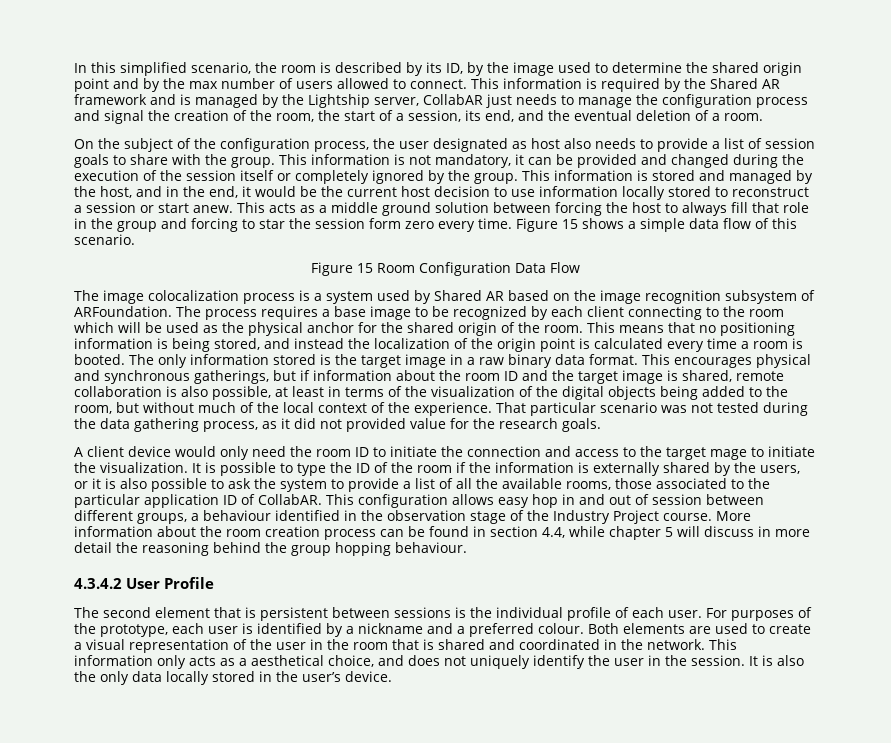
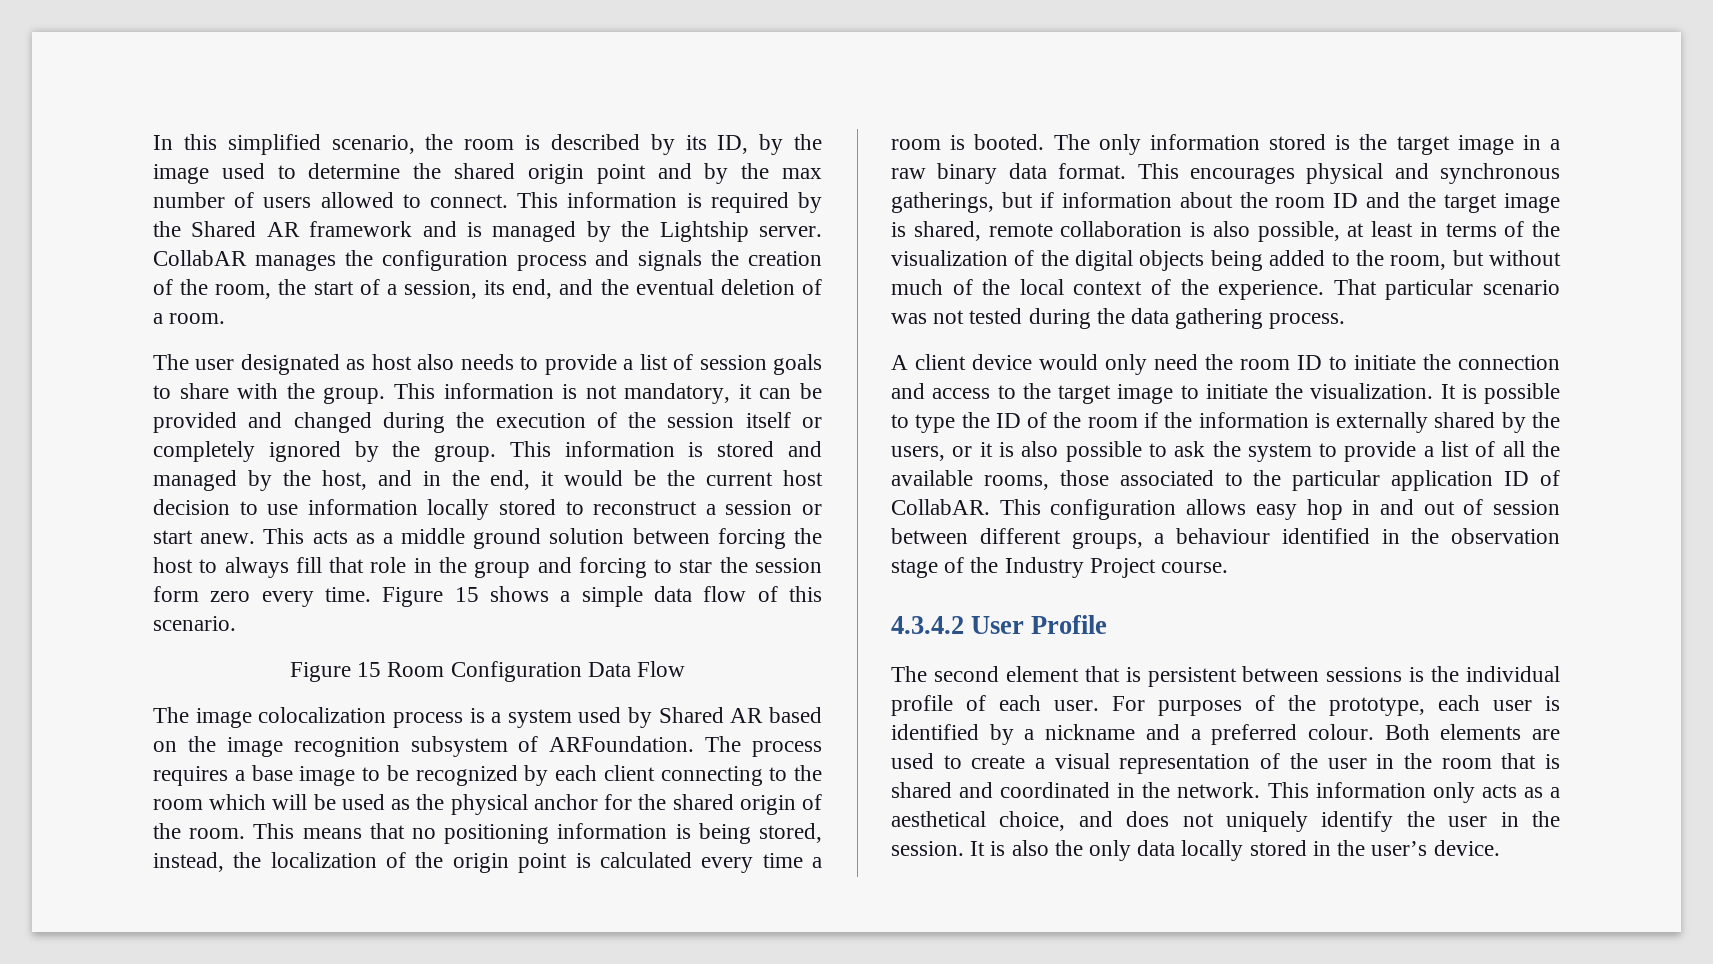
[374,94,632,108] server, CollabAR just needs to manage -> [758,226,822,237] [153,250,336,271] server. CollabAR manages
[104,110,144,124] signal -> [638,250,703,271] signals
[74,138,395,152] On the subject of the configuration process, the -> [153,354,189,370] The
[264,338,344,349] and instead -> [153,852,224,872] instead,
[203,418,601,432] process, as it did not provided value for the research goals. -> [1269,313,1346,329] process.
[710,449,747,460] mage -> [1117,384,1174,404] image
[716,511,751,521] [74,526,810,540] [74,542,467,556] More information about the room creation process can be found in section 4.4, while chapter 5 will discuss in more detail the reasoning behind the group hopping behaviour. -> (1229, 567) none

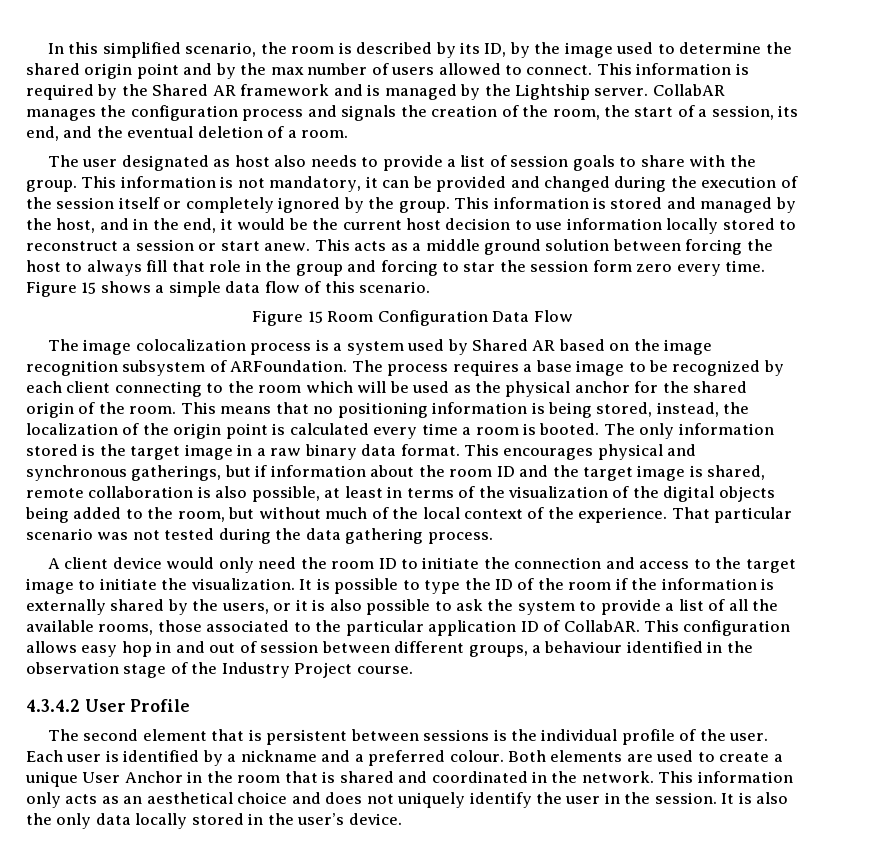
[999,695,1480,716] each user. For purposes of the prototype, each -> [699,729,769,741] [26,750,63,762] the user. Each
[1054,753,1367,774] visual representation of the user -> [25,771,183,787] unique User Anchor
[1550,787,1560,798] [891,811,1066,831] a aesthetical choice, -> [123,792,288,804] an aesthetical choice

